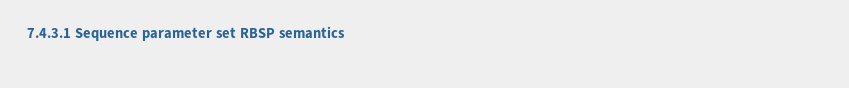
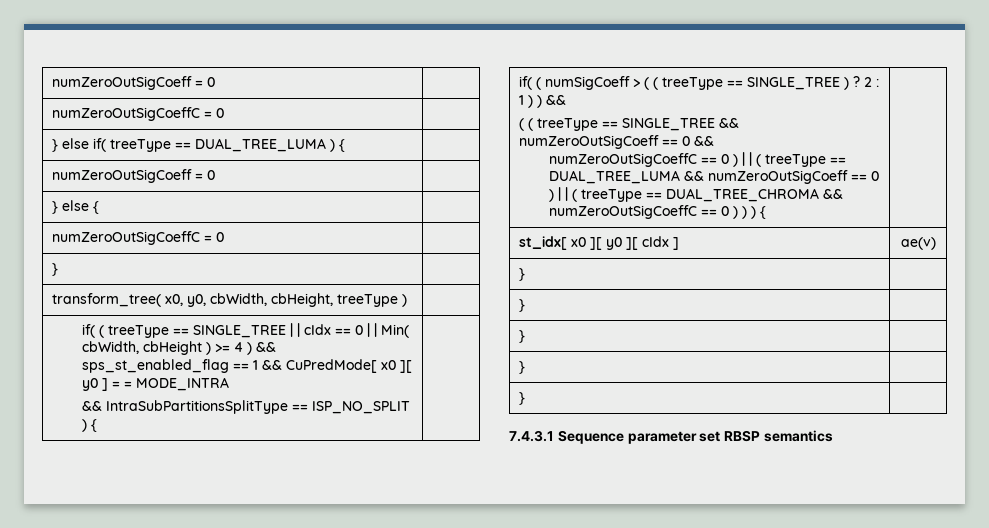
(27, 33) none -> [52,76,216,90] [52,107,225,121] [52,138,346,152] [52,169,216,183] [52,200,100,214] [52,231,225,245] [52,263,59,276] [52,293,408,307] [82,323,410,338] [82,341,277,355] [82,359,413,373] [82,377,230,391] [82,400,411,414] [82,419,98,432] [519,76,880,90] [519,95,567,108] [519,118,740,131] [519,135,715,149] [549,152,847,167] [549,170,880,184] [549,187,844,202] [549,205,767,219] [519,236,680,250] [900,237,936,250] [519,268,526,281] [519,299,526,312] [519,330,526,343] [519,361,526,374] [519,392,526,405] numZeroOutSigCoeff = 0 | // numZeroOutSigCoeffC = 0 | // } else if( treeType == DUAL_TREE_LUMA ) { | // numZeroOutSigCoeff = 0 | // } else { | // numZeroOutSigCoeffC = 0 | // } | // transform_tree( x0, y0, cbWidth, cbHeight, treeType ) | // if( ( treeType == SINGLE_TREE | | cIdx == 0 | | Min( cbWidth, cbHeight ) >= 4 ) && sps_st_enabled_flag == 1 && CuPredMode[ x0 ][ y0 ] = = MODE_INTRA // && IntraSubPartitionsSplitType == ISP_NO_SPLIT ) { | // if( ( numSigCoeff > ( ( treeType == SINGLE_TREE ) ? 2 : 1 ) ) && // ( ( treeType == SINGLE_TREE && numZeroOutSigCoeff == 0 && // numZeroOutSigCoeffC == 0 ) | | ( treeType == DUAL_TREE_LUMA && numZeroOutSigCoeff == 0 ) | | ( treeType == DUAL_TREE_CHROMA && numZeroOutSigCoeffC == 0 ) ) ) { | // st_idx[ x0 ][ y0 ][ cIdx ] | ae(v) // } | // } | // } | // } | // } | //

